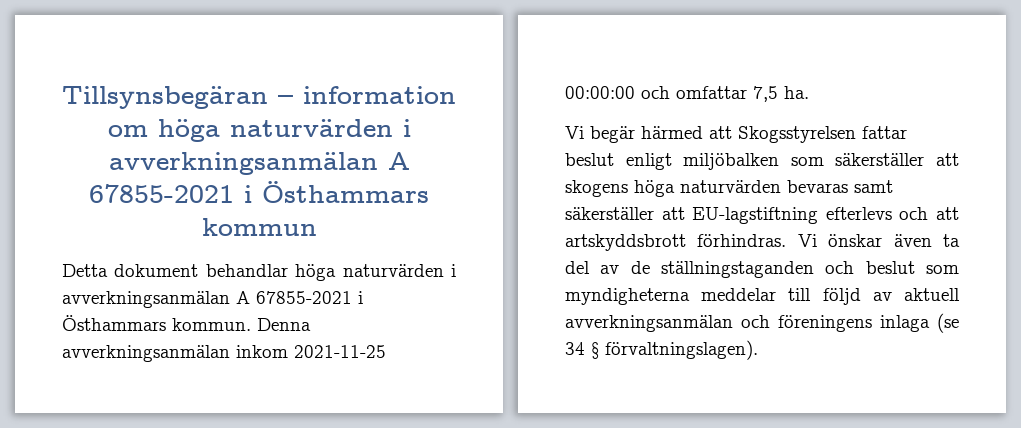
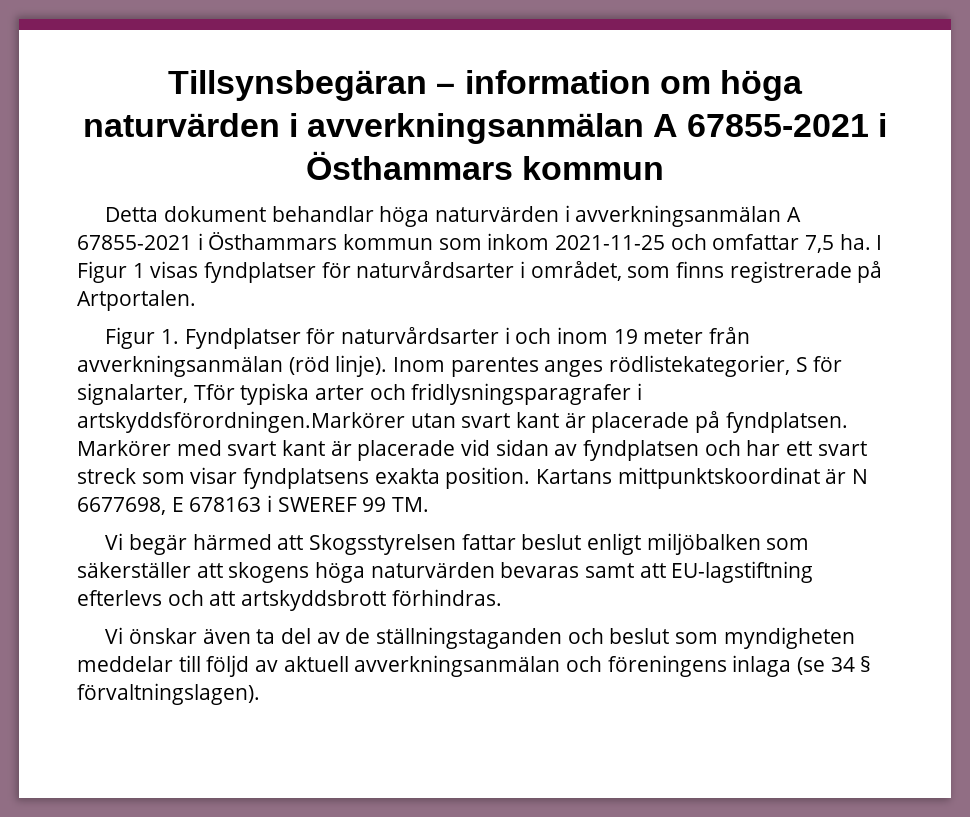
[172,318,311,331] [62,345,230,362] kommun. Denna avverkningsanmälan -> [343,234,482,250] kommun som
[565,86,635,99] 00:00:00 -> (666, 242) none
(809, 92) none -> [876,235,883,250] [77,261,883,283] [77,290,196,311] [105,327,751,349] [77,355,843,377] [77,383,643,405] [77,411,848,433] [77,439,867,461] [77,467,869,489] [77,495,430,515] I Figur 1 visas fyndplatser för naturvårdsarter i området, som finns registrerade på Artportalen. // Figur 1. Fyndplatser för naturvårdsarter i och inom 19 meter från avverkningsanmälan (röd linje). Inom parentes anges rödlistekategorier, S för signalarter, Tför typiska arter och fridlysningsparagrafer i artskyddsförordningen.Markörer utan svart kant är placerade på fyndplatsen. Markörer med svart kant är placerade vid sidan av fyndplatsen och har ett svart streck som visar fyndplatsens exakta position. Kartans mittpunktskoordinat är N 6677698, E 678163 i SWEREF 99 TM.
[565,207,654,220] säkerställer -> (635, 570) none
(787, 240) none -> (502, 597) //
[565,288,690,305] myndigheterna -> [723,627,855,649] myndigheten

